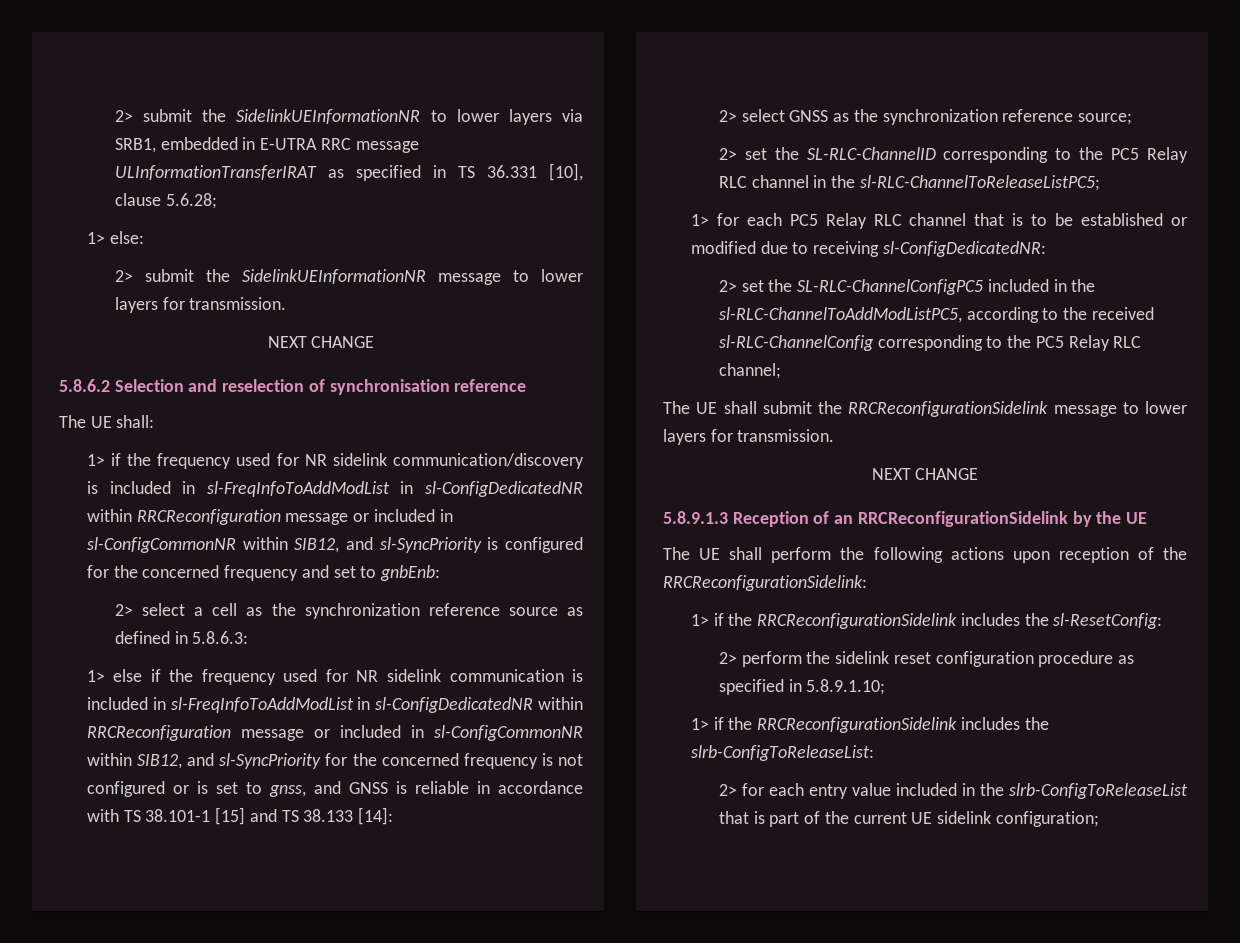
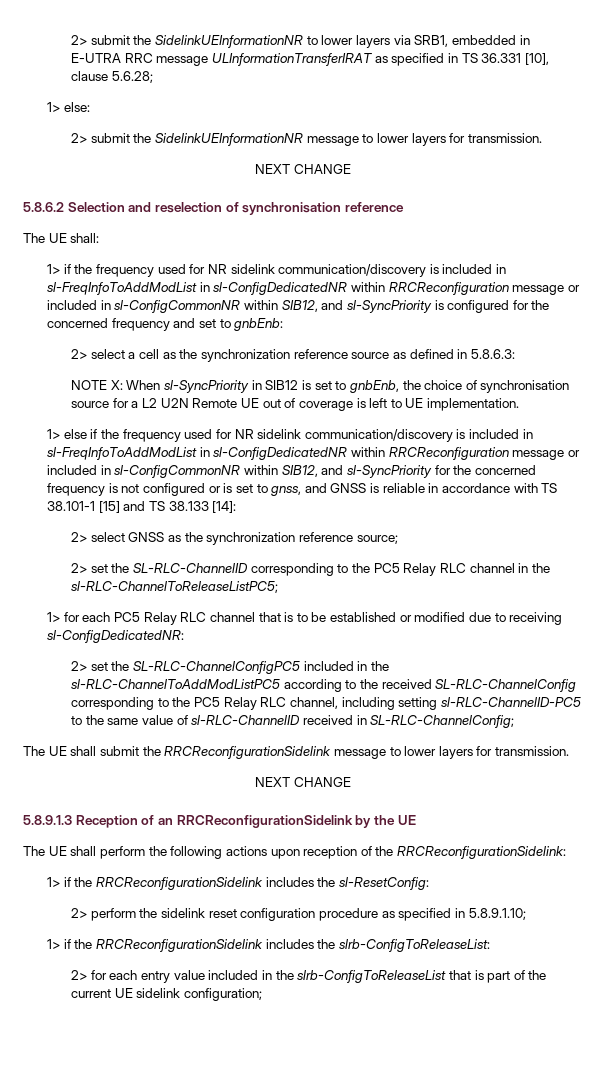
(249, 637) none -> [71,380,570,393] [71,398,520,411] // NOTE X: When sl-SyncPriority in SIB12 is set to gnbEnb, the choice of synchronisation source for a L2 U2N Remote UE out of coverage is left to UE implementation.
[449,669,564,682] communication -> [304,429,453,442] communication/discovery
[718,307,962,323] sl-RLC-ChannelToAddModListPC5, -> [71,679,281,689] sl-RLC-ChannelToAddModListPC5
[718,335,1142,351] [718,363,781,379] sl-RLC-ChannelConfig corresponding to the PC5 Relay RLC channel; -> [435,679,577,692] [71,697,581,710] [71,715,515,728] SL-RLC-ChannelConfig corresponding to the PC5 Relay RLC channel, including setting sl-RLC-ChannelID-PC5 to the same value of sl-RLC-ChannelID received in SL-RLC-ChannelConfig;

